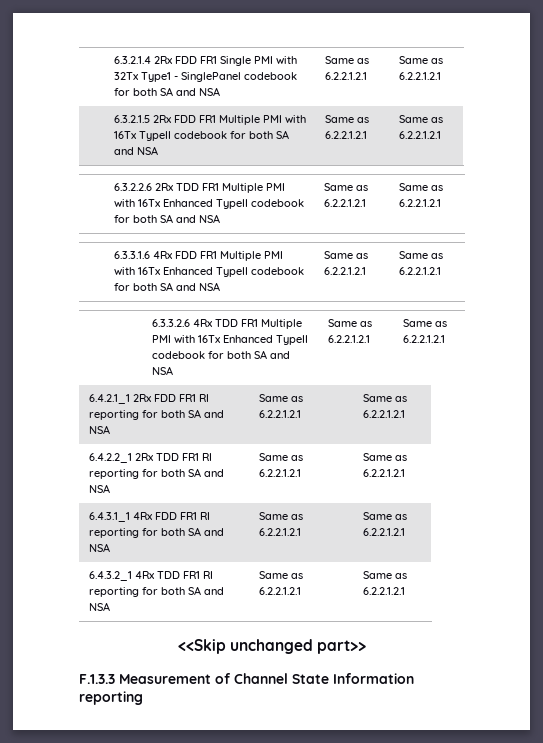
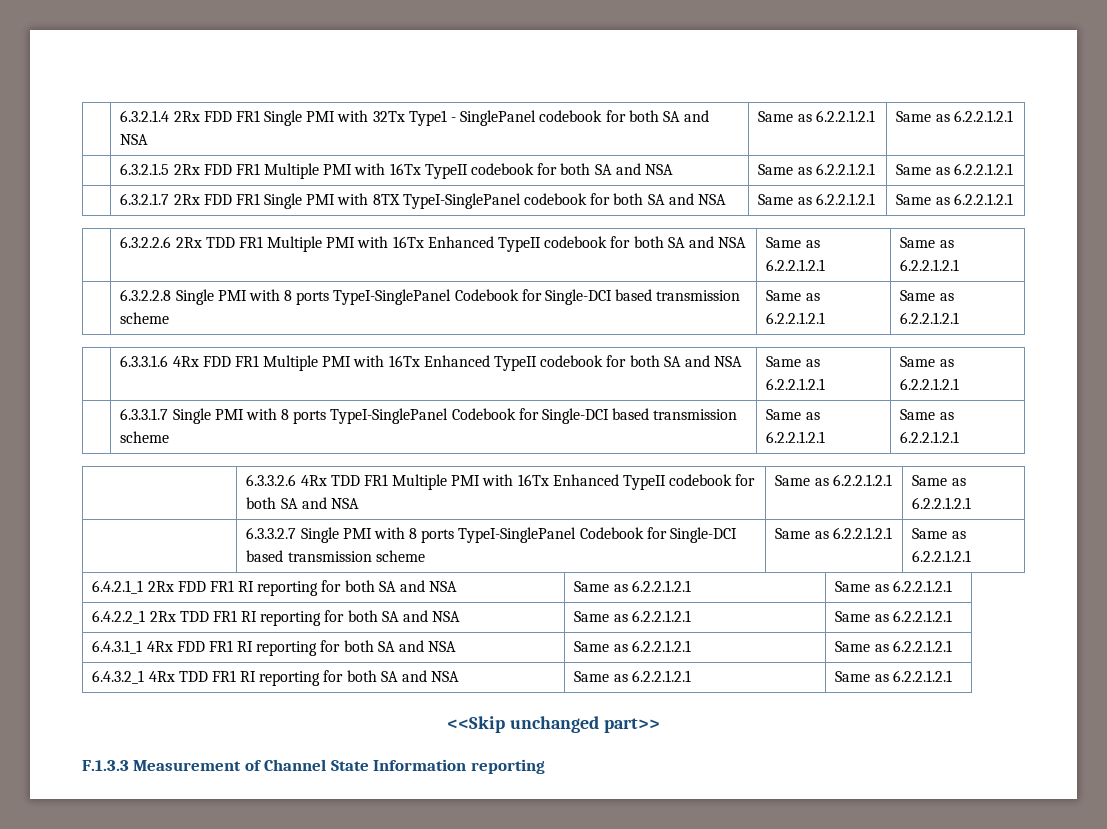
(441, 135) none -> [120,193,726,209] [758,193,875,205] [896,193,1013,205] // | 6.3.2.1.7 2Rx FDD FR1 Single PMI with 8TX TypeI-SinglePanel codebook for both SA and NSA | Same as 6.2.2.1.2.1 | Same as 6.2.2.1.2.1
(441, 203) none -> [120,289,741,305] [120,312,170,324] [766,290,820,301] [766,312,826,324] [900,290,954,301] [900,312,960,324] // | 6.3.2.2.8 Single PMI with 8 ports TypeI-SinglePanel Codebook for Single-DCI based transmission scheme | Same as 6.2.2.1.2.1 | Same as 6.2.2.1.2.1
(441, 271) none -> [120,408,738,424] [120,431,170,443] [766,409,820,420] [766,431,826,443] [900,409,954,420] [900,431,960,443] // | 6.3.3.1.7 Single PMI with 8 ports TypeI-SinglePanel Codebook for Single-DCI based transmission scheme | Same as 6.2.2.1.2.1 | Same as 6.2.2.1.2.1
(445, 339) none -> [246,527,738,543] [246,550,425,562] [775,527,892,539] [912,528,966,539] [912,550,972,562] // | 6.3.3.2.7 Single PMI with 8 ports TypeI-SinglePanel Codebook for Single-DCI based transmission scheme | Same as 6.2.2.1.2.1 | Same as 6.2.2.1.2.1

